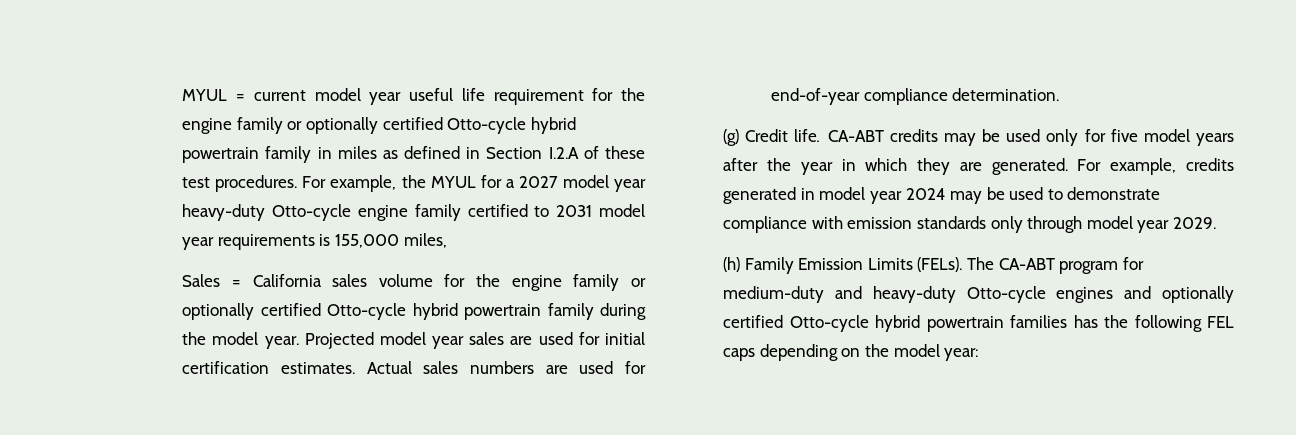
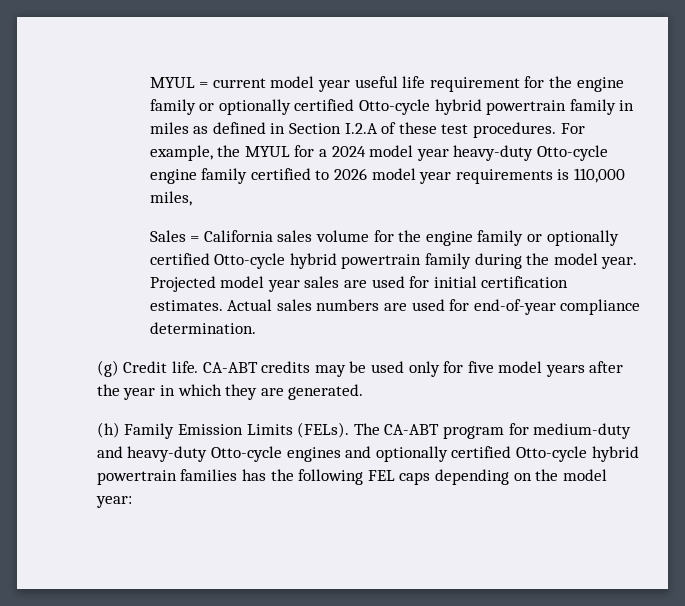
[518,176,558,188] 2027 -> [331,146,366,157] 2024
[556,205,593,217] 2031 -> [333,168,367,180] 2026
[335,234,400,248] 155,000 -> [573,168,625,183] 110,000
[1077,158,1234,175] [723,187,1161,204] [723,216,1216,233] For example, credits generated in model year 2024 may be used to demonstrate compliance with emission standards only through model year 2029. -> (364, 392) none

